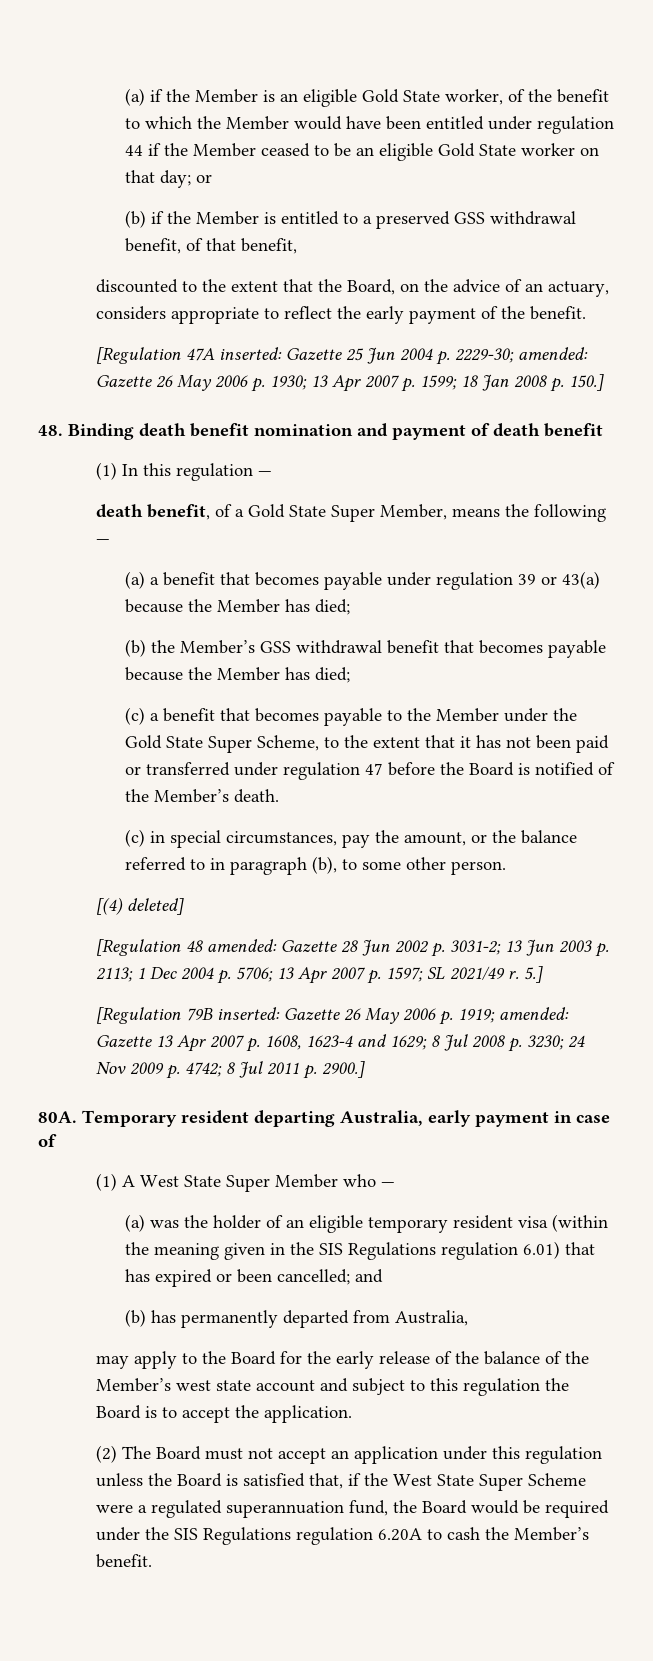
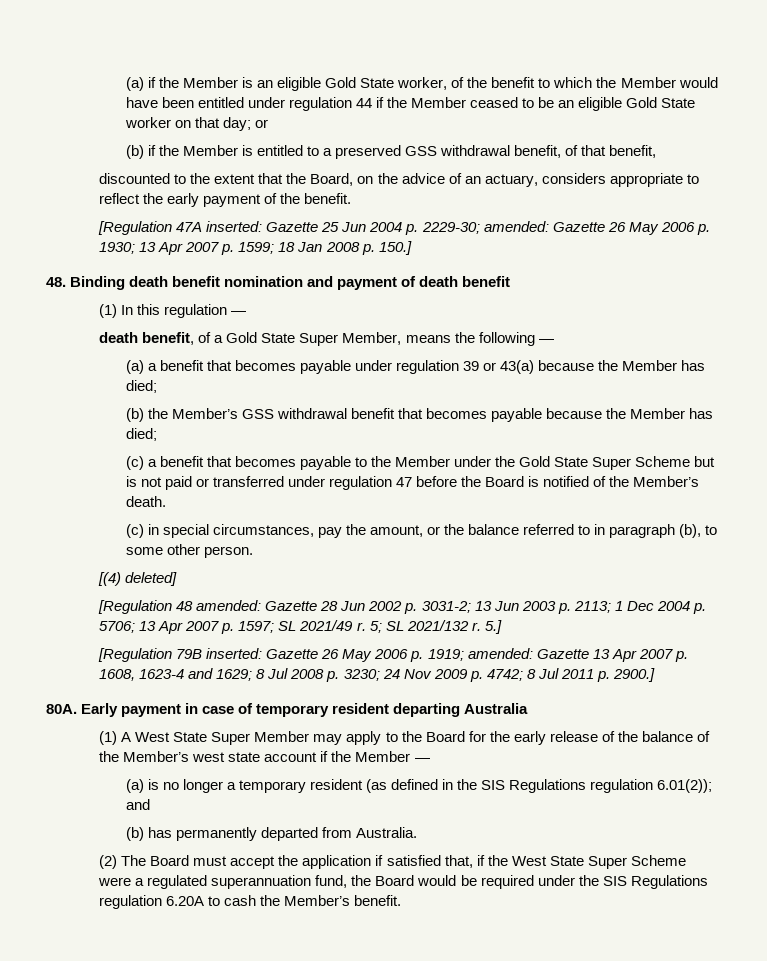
[257,735,572,751] Scheme, to the extent that it has not been -> [635,456,716,467] [125,476,162,487] Scheme but is not
(520, 975) none -> [369,620,481,633] 5; SL 2021/132 r.
[82,1110,471,1127] Temporary resident departing Australia, early -> [81,703,119,717] Early
(57, 1140) none -> [256,703,529,717] temporary resident departing Australia
[343,1174,396,1187] [125,1214,609,1233] [125,1241,596,1260] [125,1269,384,1287] [125,1309,469,1328] who — // (a) was the holder of an eligible temporary resident visa (within the meaning given in the SIS Regulations regulation 6.01) that has expired or been cancelled; and // (b) has permanently departed from Australia, // -> (310, 736) none
[320,1378,570,1396] [96,1405,353,1423] [96,1445,603,1464] [96,1473,239,1487] and subject to this regulation the Board is to accept the application. // (2) The Board must not accept an application under this regulation unless the Board is -> [320,751,430,762] [125,779,713,793] [125,799,150,810] [125,827,417,841] [99,855,384,869] if the Member — // (a) is no longer a temporary resident (as defined in the SIS Regulations regulation 6.01(2)); and // (b) has permanently departed from Australia. // (2) The Board must accept the application if

